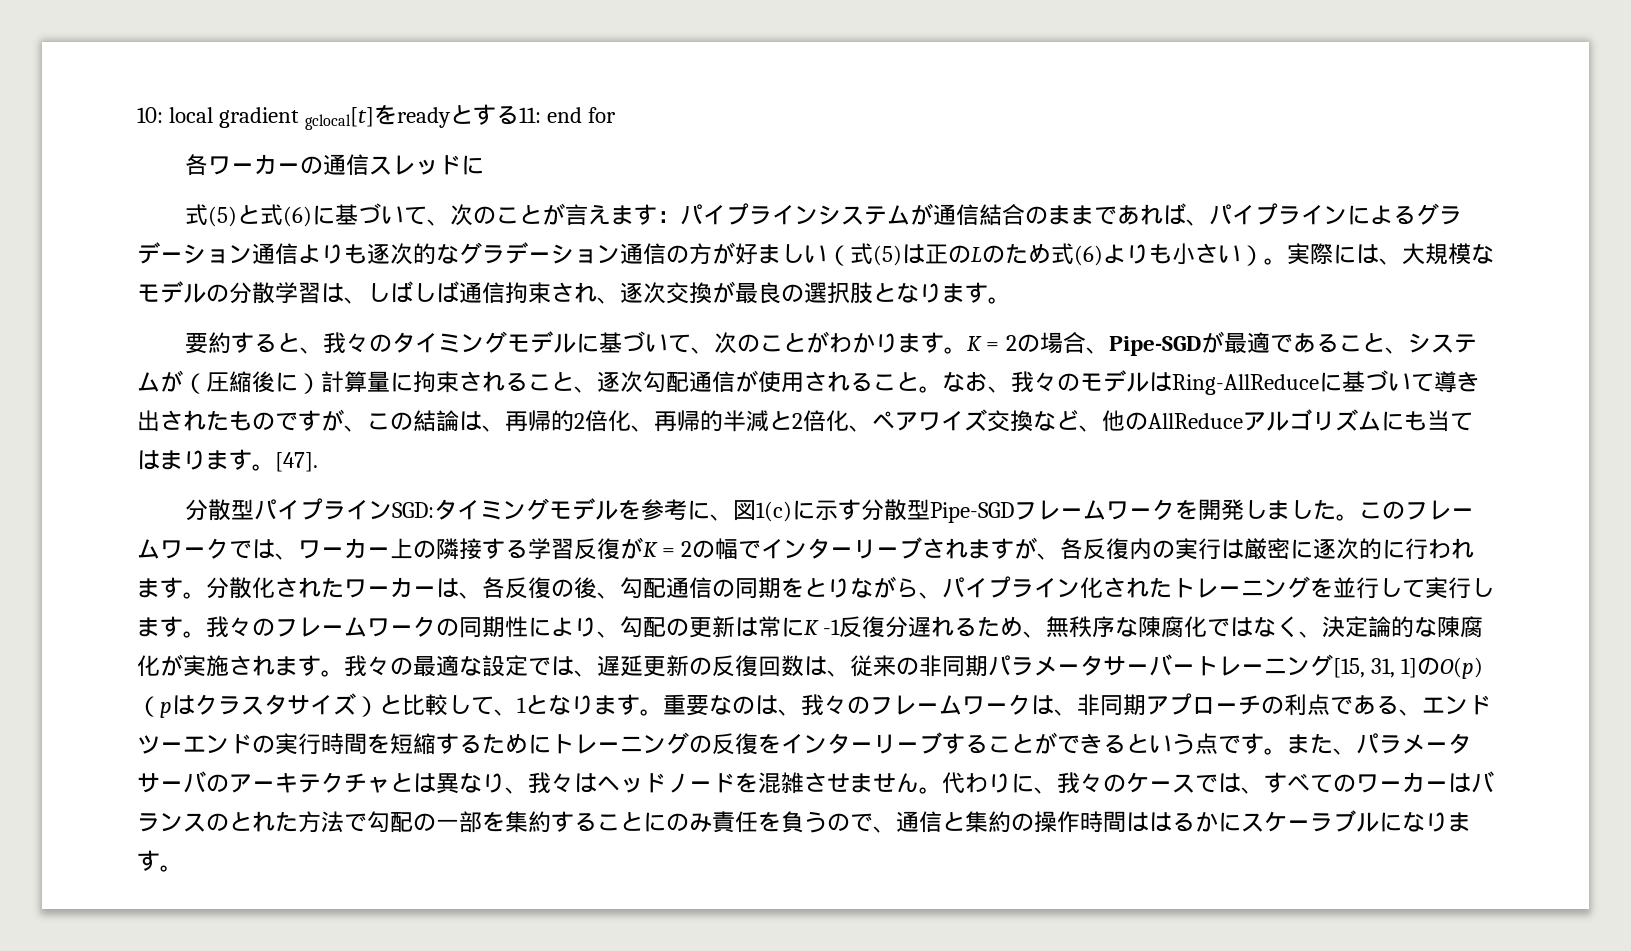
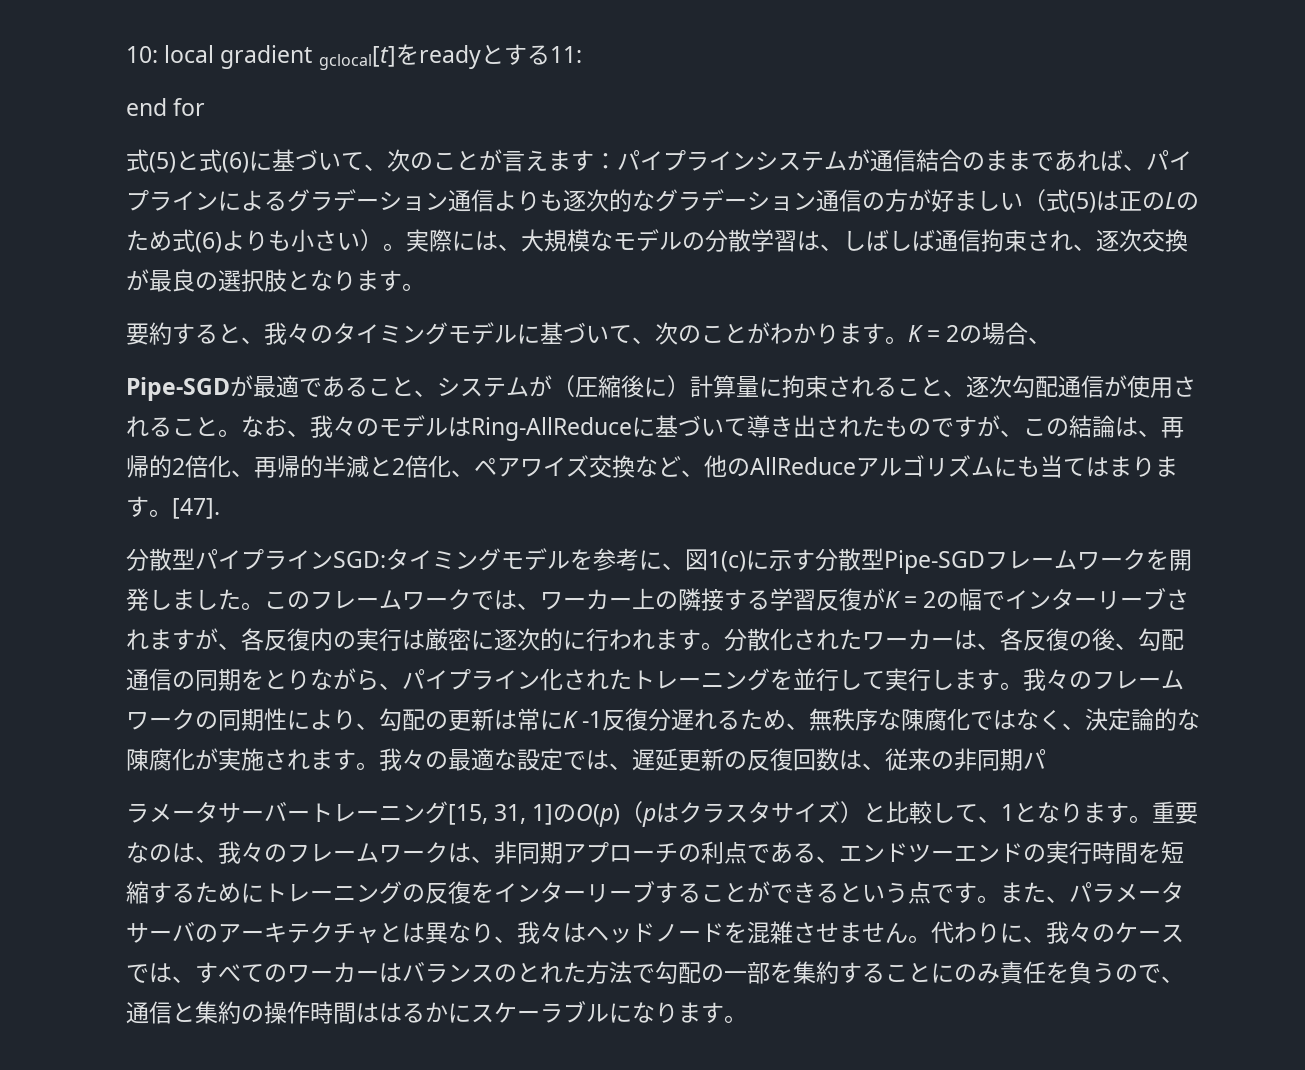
(541, 115) none -> (582, 54) //
[185,154,485,176] // 各ワーカーの通信スレッドに -> (206, 107) none
(1109, 350) none -> (1052, 340) //
(1011, 665) none -> (1046, 759) //

